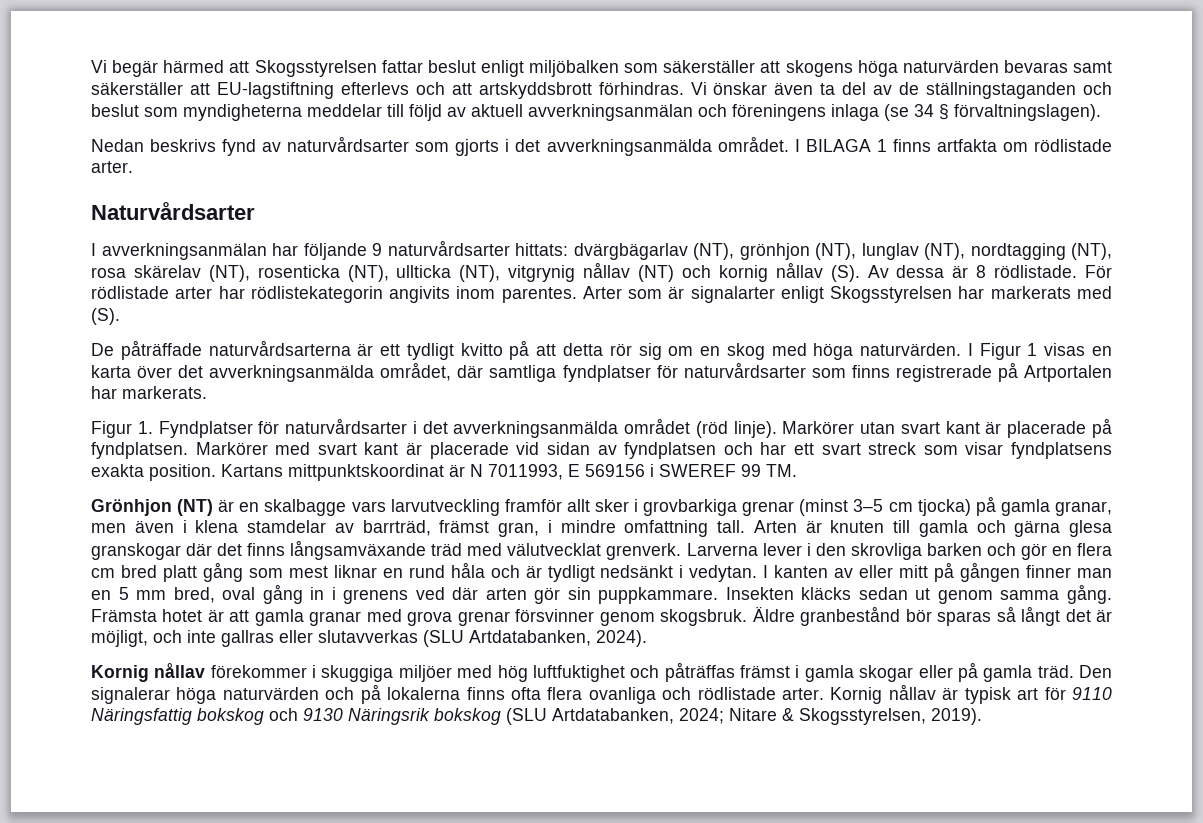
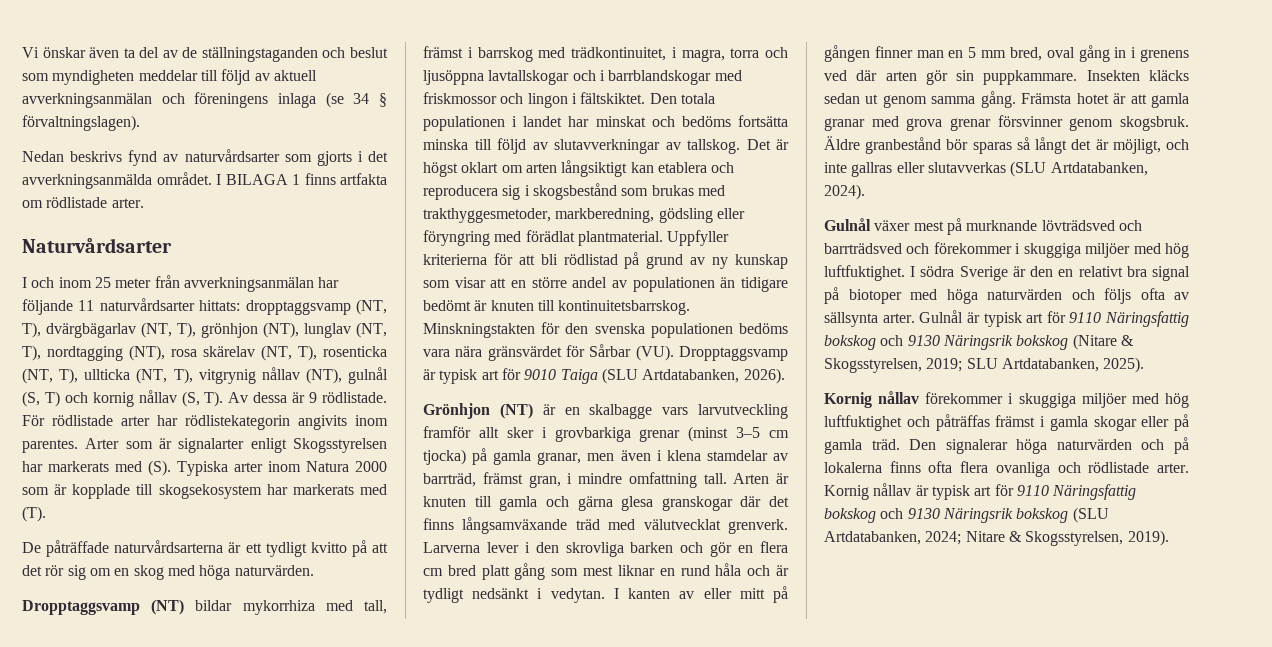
[91,60,1112,77] [91,82,707,99] Vi begär härmed att Skogsstyrelsen fattar beslut enligt miljöbalken som säkerställer att skogens höga naturvärden bevaras samt säkerställer att EU-lagstiftning efterlevs och att artskyddsbrott förhindras. Vi -> [22,47,39,58] Vi
[183,104,302,121] myndigheterna -> [52,70,135,85] myndigheten
(96, 249) none -> [31,275,180,288] och inom 25 meter från
[372,243,382,256] 9 -> [78,300,95,311] 11
[573,243,734,260] dvärgbägarlav (NT), -> [245,299,388,315] [22,322,196,338] dropptaggsvamp (NT, T), dvärgbägarlav (NT, T),
[924,243,965,260] (NT), -> [356,322,387,338] [22,345,41,361] (NT, T),
[208,262,675,282] (NT), rosenticka (NT), ullticka (NT), vitgrynig nållav (NT) -> [261,345,387,361] [22,367,388,384] [22,391,60,407] (NT, T), rosenticka (NT, T), ullticka (NT, T), vitgrynig nållav (NT), gulnål (S, T)
[830,265,860,282] (S). -> [181,391,224,407] (S, T).
[976,265,987,278] 8 -> [309,392,318,403] 9
(120, 316) none -> [177,461,387,476] [22,484,387,499] [22,506,46,522] Typiska arter inom Natura 2000 som är kopplade till skogsekosystem har markerats med (T).
[562,343,603,356] detta -> [22,565,42,576] det
[967,343,1112,360] [91,362,1112,382] [91,386,207,399] [91,418,1112,438] [91,442,1112,459] [91,464,797,481] I Figur 1 visas en karta över det avverkningsanmälda området, där samtliga fyndplatser för naturvårdsarter som finns registrerade på Artportalen har markerats. // Figur 1. Fyndplatser för naturvårdsarter i det avverkningsanmälda området (röd linje). Markörer utan svart kant är placerade på fyndplatsen. Markörer med svart kant är placerade vid sidan av fyndplatsen och har ett svart streck som visar fyndplatsens exakta position. Kartans mittpunktskoordinat är N 7011993, E 569156 i SWEREF 99 TM. -> [22,599,387,615] [423,46,788,62] [423,70,742,85] [423,92,715,108] [423,115,788,131] [423,138,789,154] [423,160,735,177] [423,183,725,200] [423,208,745,223] [423,230,730,246] [423,252,788,269] [423,277,788,292] [423,300,691,315] [423,322,788,338] [423,344,788,361] [423,368,785,384] // Dropptaggsvamp (NT) bildar mykorrhiza med tall, främst i barrskog med trädkontinuitet, i magra, torra och ljusöppna lavtallskogar och i barrblandskogar med friskmossor och lingon i fältskiktet. Den totala populationen i landet har minskat och bedöms fortsätta minska till följd av slutavverkningar av tallskog. Det är högst oklart om arten långsiktigt kan etablera och reproducera sig i skogsbestånd som brukas med trakthyggesmetoder, markberedning, gödsling eller föryngring med förädlat plantmaterial. Uppfyller kriterierna för att bli rödlistad på grund av ny kunskap som visar att en större andel av populationen än tidigare bedömt är knuten till kontinuitetsbarrskog. Minskningstakten för den svenska populationen bedöms vara nära gränsvärdet för Sårbar (VU). Dropptaggsvamp är typisk art för 9010 Taiga (SLU Artdatabanken, 2026).
(647, 638) none -> [824,218,1142,235] [824,242,1189,258] [824,265,1190,281] [824,287,1189,304] [824,310,1189,327] [824,334,1134,350] [824,357,1145,373] // Gulnål växer mest på murknande lövträdsved och barrträdsved och förekommer i skuggiga miljöer med hög luftfuktighet. I södra Sverige är den en relativt bra signal på biotoper med höga naturvärden och följs ofta av sällsynta arter. Gulnål är typisk art för 9110 Näringsfattig bokskog och 9130 Näringsrik bokskog (Nitare & Skogsstyrelsen, 2019; SLU Artdatabanken, 2025).

